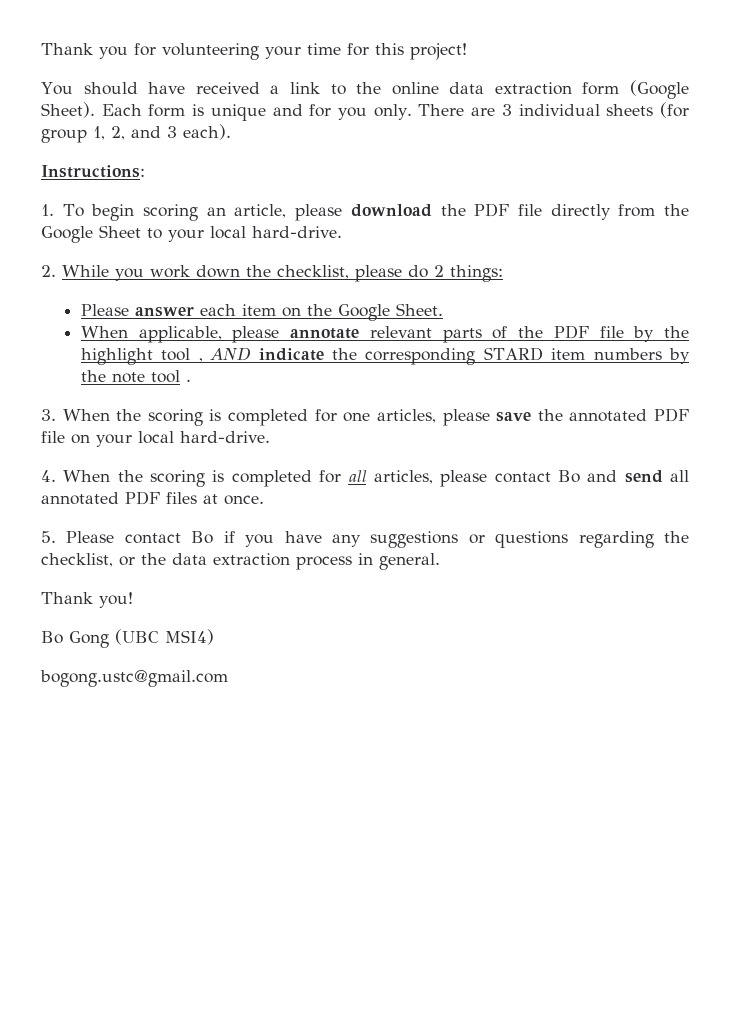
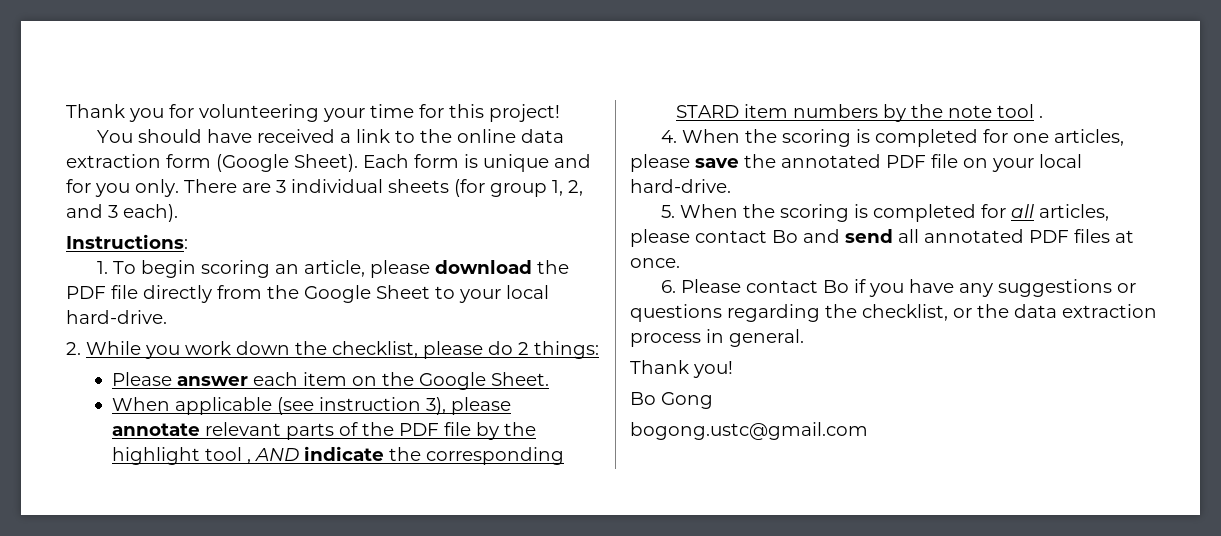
[138,326,222,343] applicable, -> [175,397,447,415] applicable (see instruction 3),
[41,409,56,421] 3. -> [661,130,678,143] 4.
[41,470,56,482] 4. -> [661,205,676,218] 5.
[41,531,56,543] 5. -> [661,280,677,293] 6.
[115,629,214,645] (UBC MSI4) -> (713, 400) none

